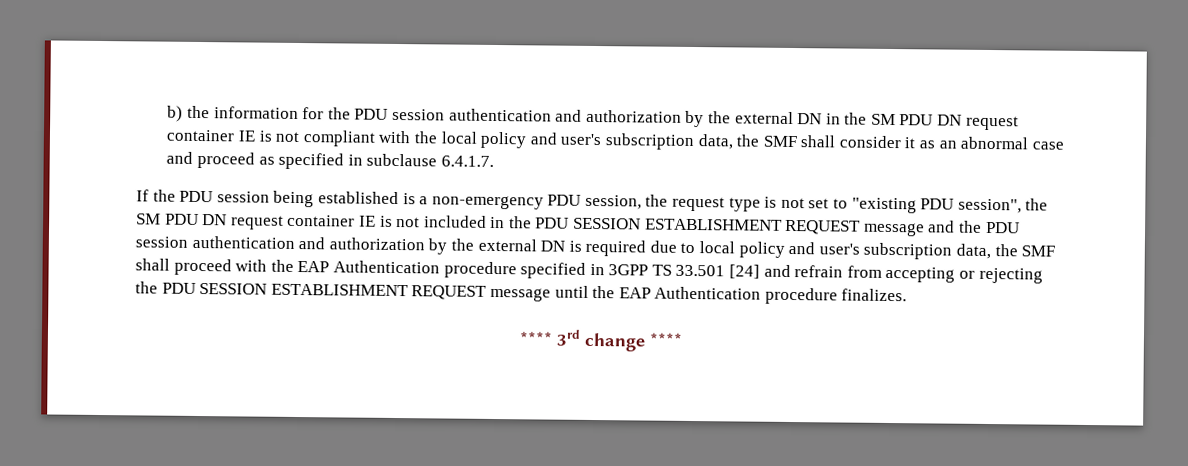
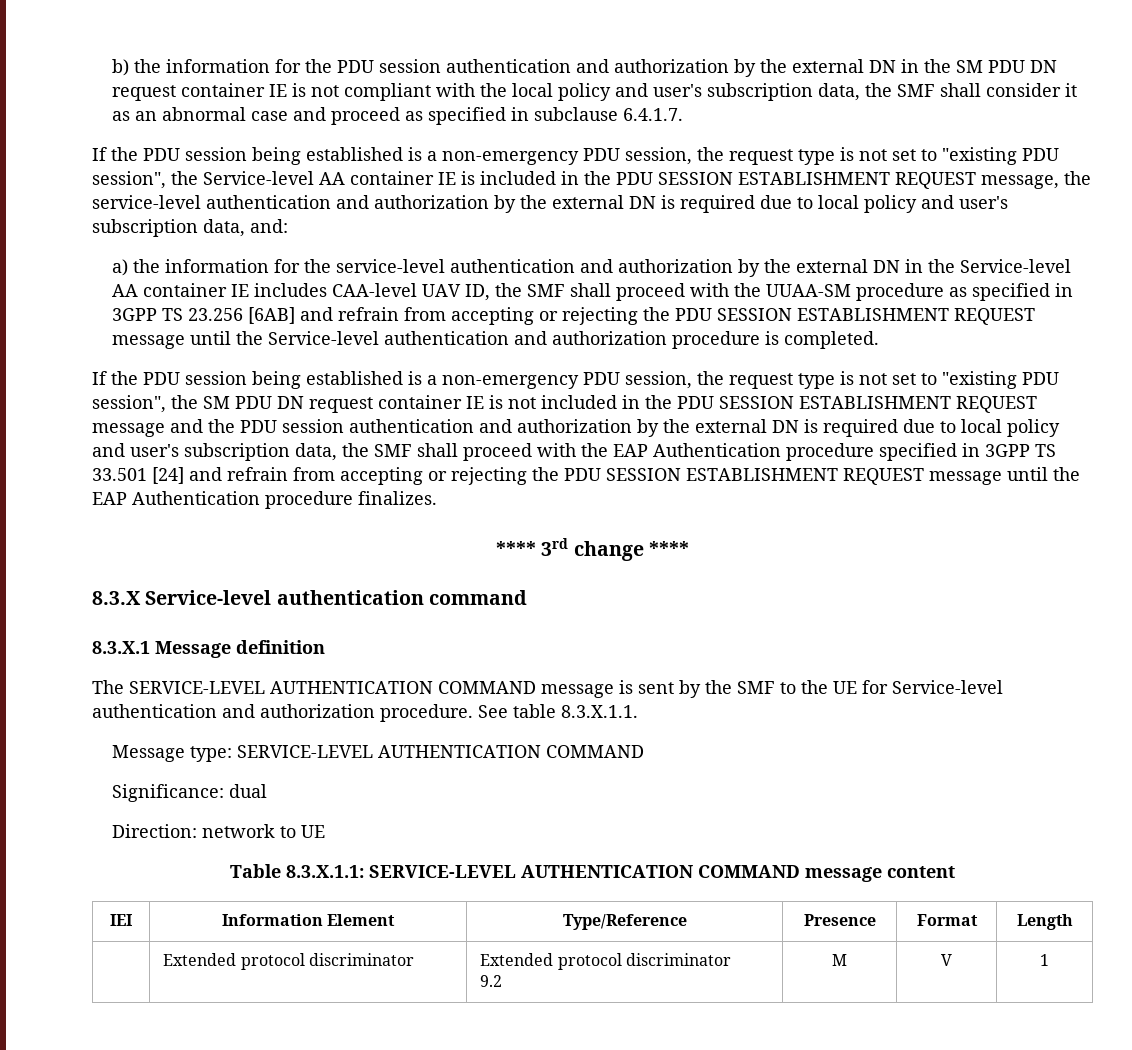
(494, 161) none -> [92,147,1059,165] [92,171,1091,189] [92,195,1008,213] [92,219,288,237] [112,259,1072,277] [112,283,1074,301] [112,307,1036,325] [112,331,880,349] // If the PDU session being established is a non-emergency PDU session, the request type is not set to "existing PDU session", the Service-level AA container IE is included in the PDU SESSION ESTABLISHMENT REQUEST message, the service-level authentication and authorization by the external DN is required due to local policy and user's subscription data, and: // a) the information for the service-level authentication and authorization by the external DN in the Service-level AA container IE includes CAA-level UAV ID, the SMF shall proceed with the UUAA-SM procedure as specified in 3GPP TS 23.256 [6AB] and refrain from accepting or rejecting the PDU SESSION ESTABLISHMENT REQUEST message until the Service-level authentication and authorization procedure is completed.
(682, 339) none -> [92,590,527,605] [92,640,325,658] [92,680,1003,698] [92,704,638,722] [112,745,645,762] [112,784,268,802] [112,824,326,838] [230,864,955,882] [110,914,132,926] [221,914,396,926] [562,914,687,930] [803,914,876,926] [916,914,978,926] [1016,914,1073,930] [163,953,414,970] [480,953,731,970] [480,975,503,987] [832,954,847,966] [941,954,952,966] [1040,954,1049,966] // 8.3.X Service-level authentication command // 8.3.X.1 Message definition // The SERVICE-LEVEL AUTHENTICATION COMMAND message is sent by the SMF to the UE for Service-level authentication and authorization procedure. See table 8.3.X.1.1. // Message type: SERVICE-LEVEL AUTHENTICATION COMMAND // Significance: dual // Direction: network to UE // Table 8.3.X.1.1: SERVICE-LEVEL AUTHENTICATION COMMAND message content // IEI | Information Element | Type/Reference | Presence | Format | Length // | Extended protocol discriminator | Extended protocol discriminator // 9.2 | M | V | 1

